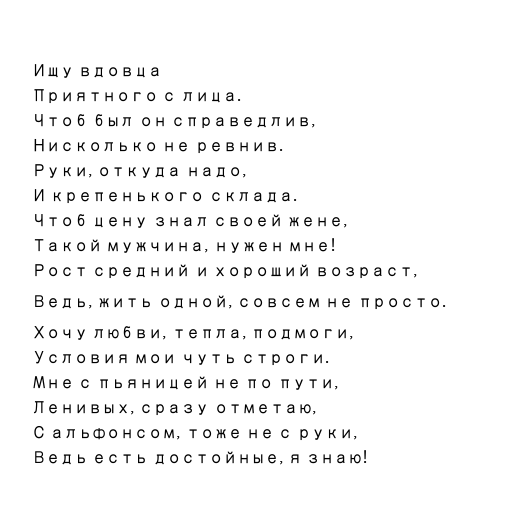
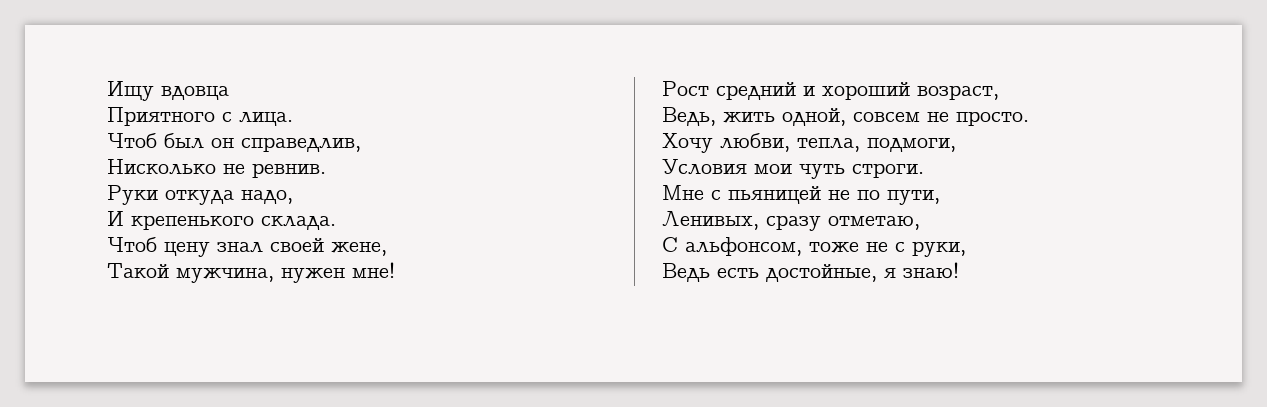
[32,164,93,178] Руки, -> [107,185,158,205] Руки

